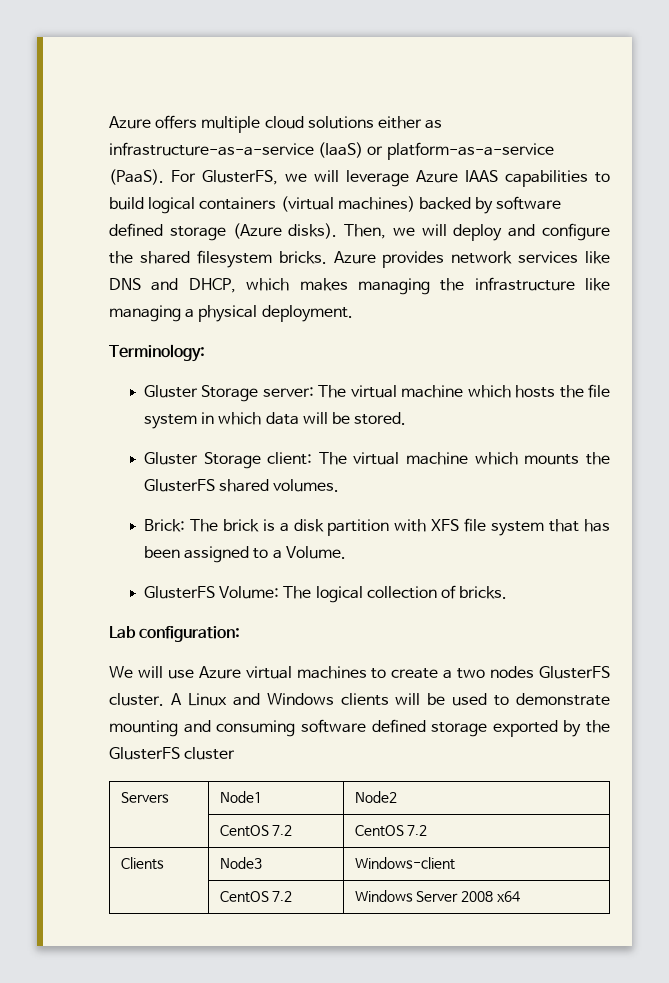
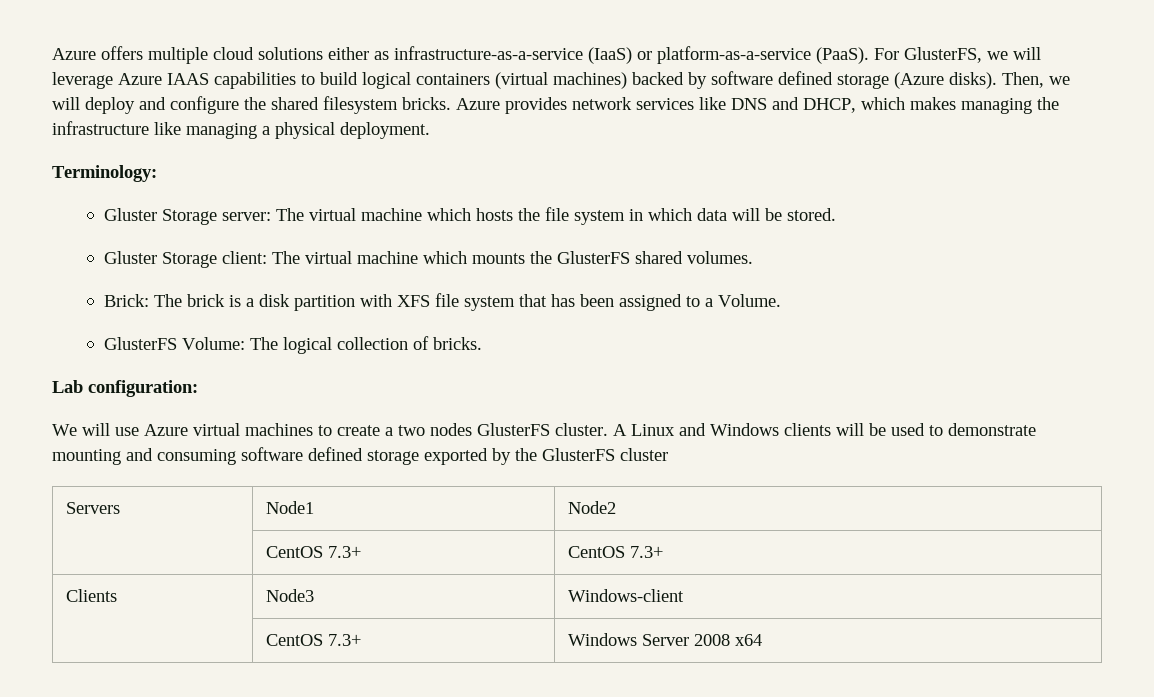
[272,825,293,836] [354,825,428,837] 7.2 | CentOS 7.2 -> [328,546,362,558] [568,546,664,558] 7.3+ | CentOS 7.3+
[272,891,293,902] 7.2 -> [328,634,362,646] 7.3+

